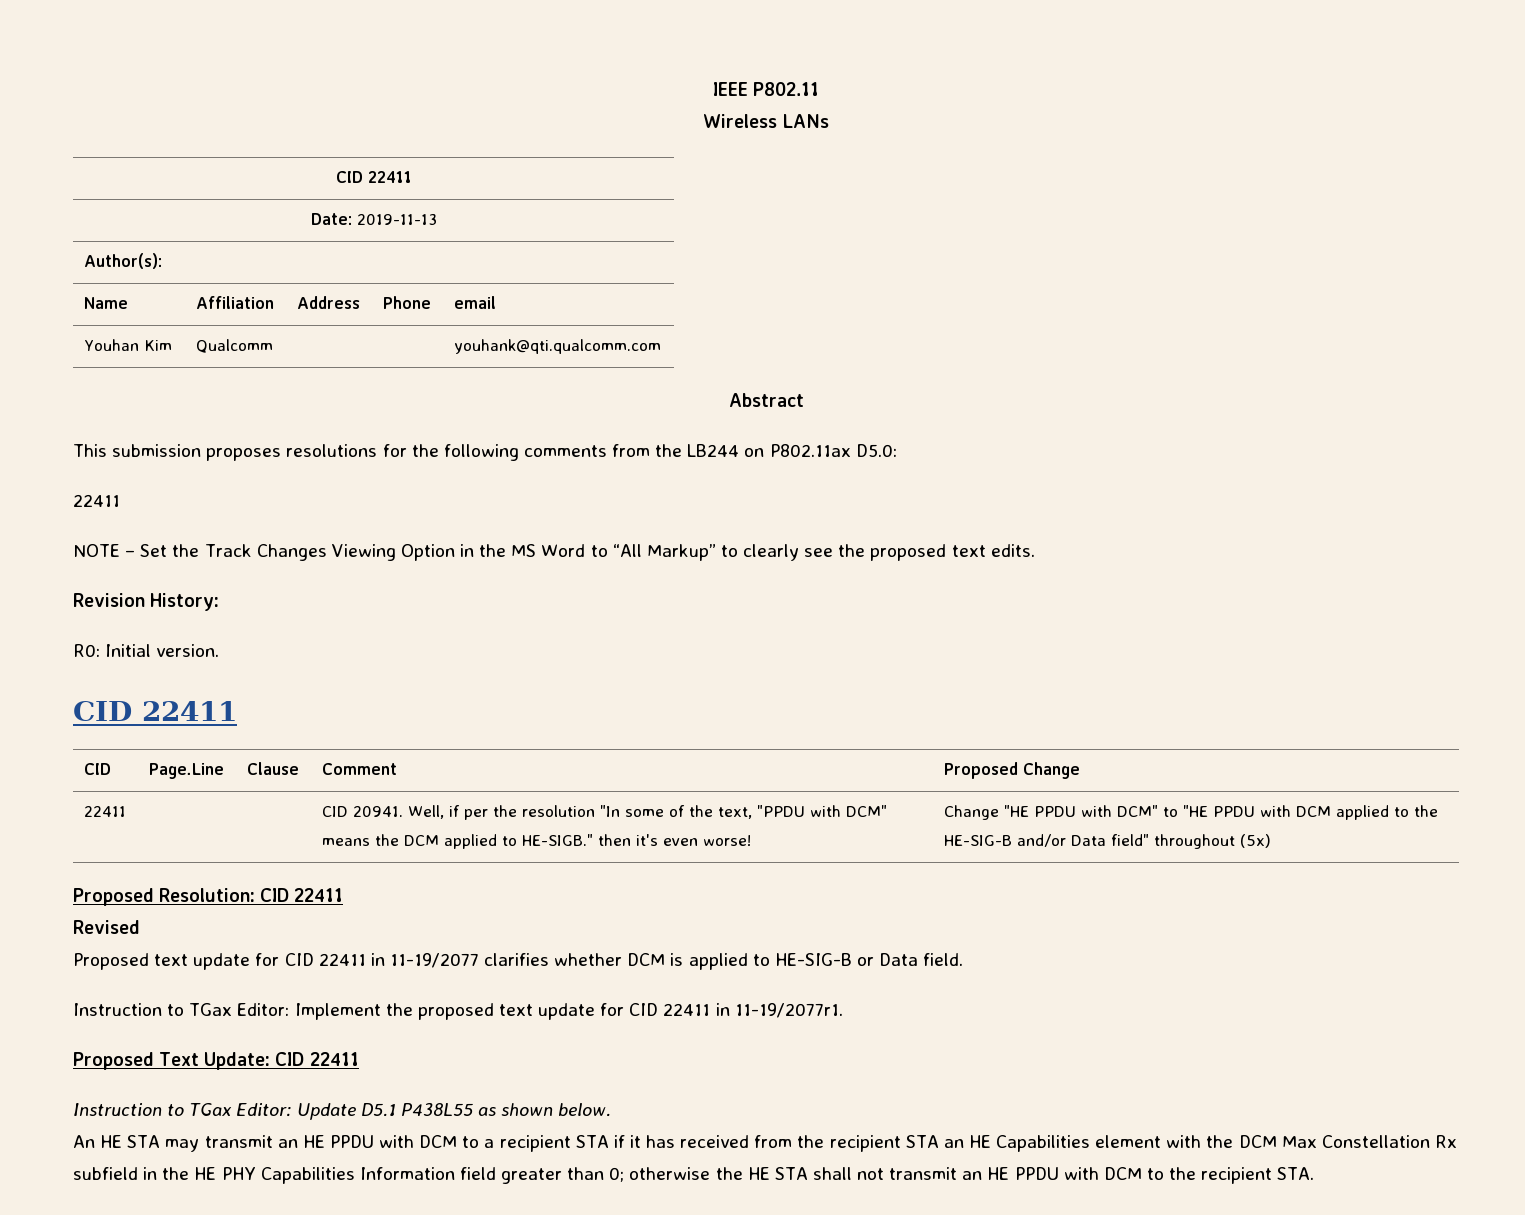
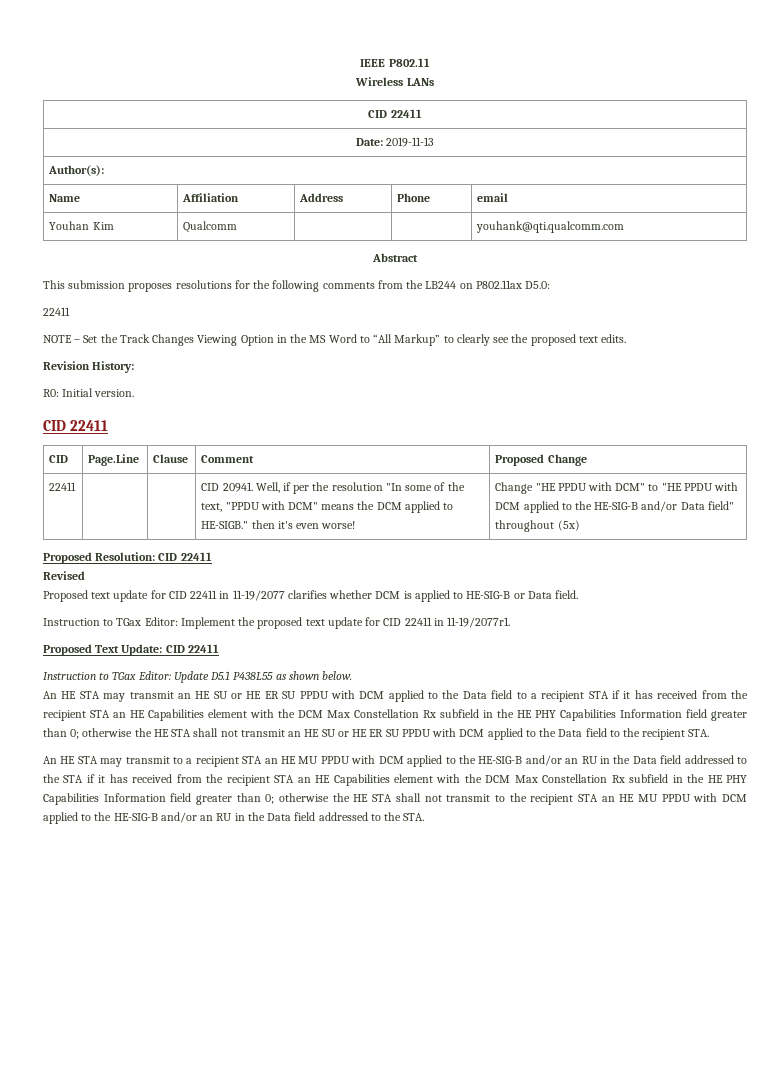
[329,1135,458,1148] PPDU with DCM -> [213,690,513,702] SU or HE ER SU PPDU with DCM applied to the Data field
[1014,1167,1273,1184] PPDU with DCM to the recipient -> [321,728,710,740] [43,755,747,767] [43,774,748,786] [43,793,747,805] [43,812,402,824] SU or HE ER SU PPDU with DCM applied to the Data field to the recipient STA. // An HE STA may transmit to a recipient STA an HE MU PPDU with DCM applied to the HE-SIG-B and/or an RU in the Data field addressed to the STA if it has received from the recipient STA an HE Capabilities element with the DCM Max Constellation Rx subfield in the HE PHY Capabilities Information field greater than 0; otherwise the HE STA shall not transmit to the recipient STA an HE MU PPDU with DCM applied to the HE-SIG-B and/or an RU in the Data field addressed to the

